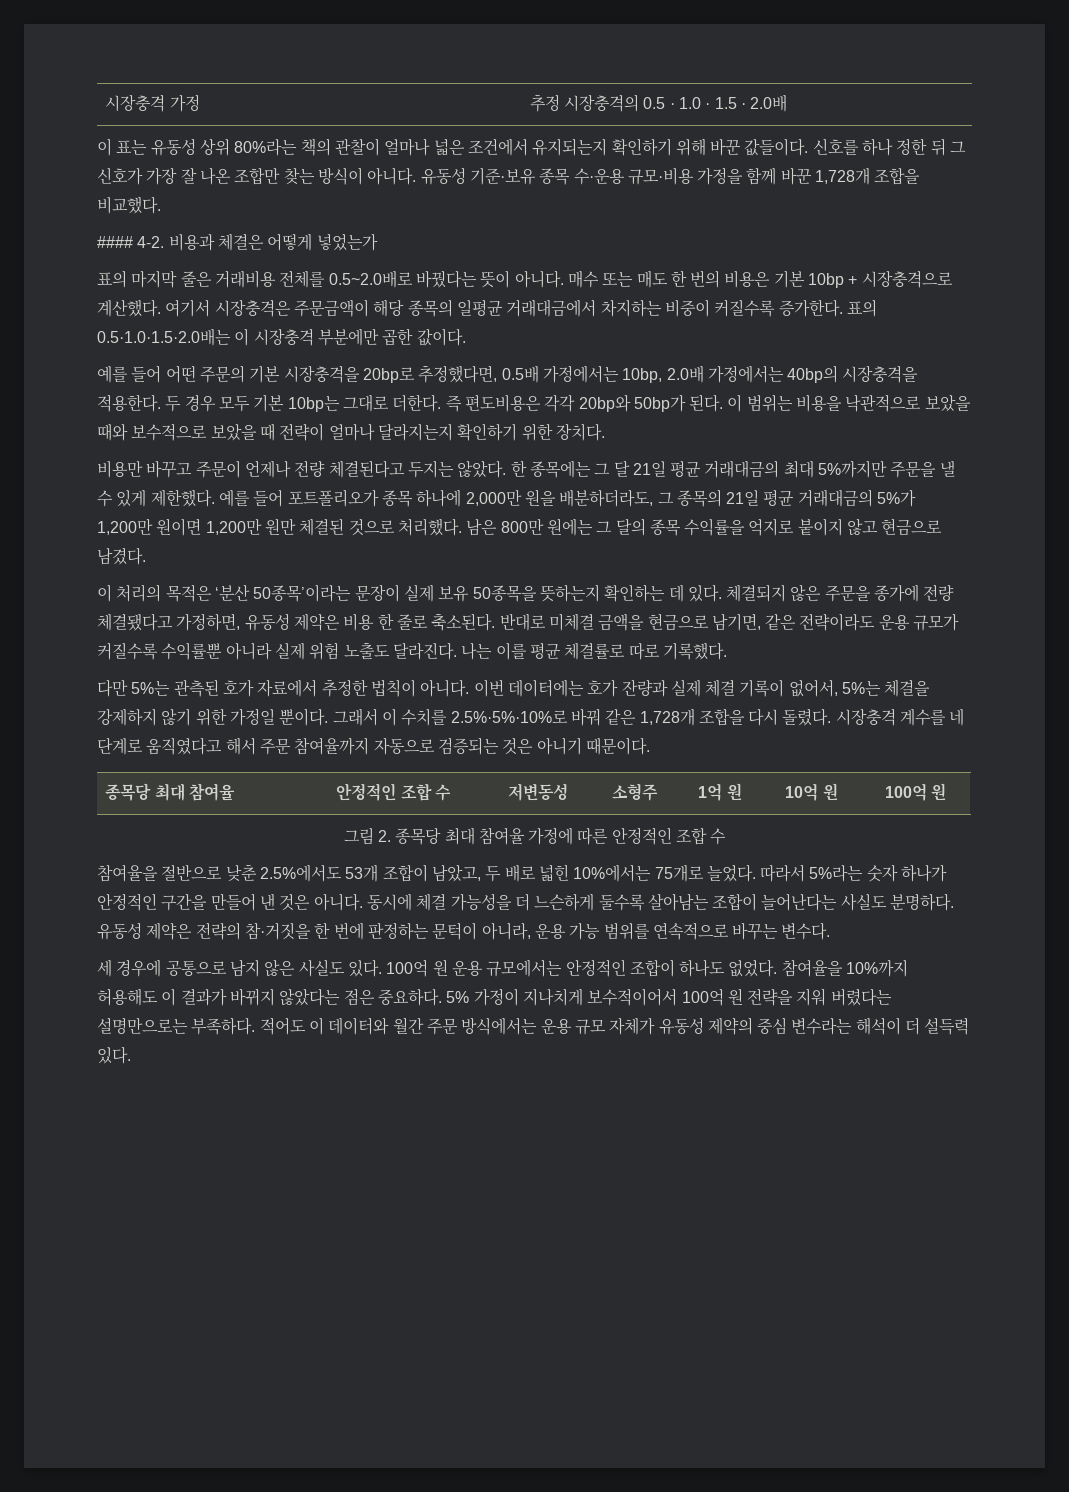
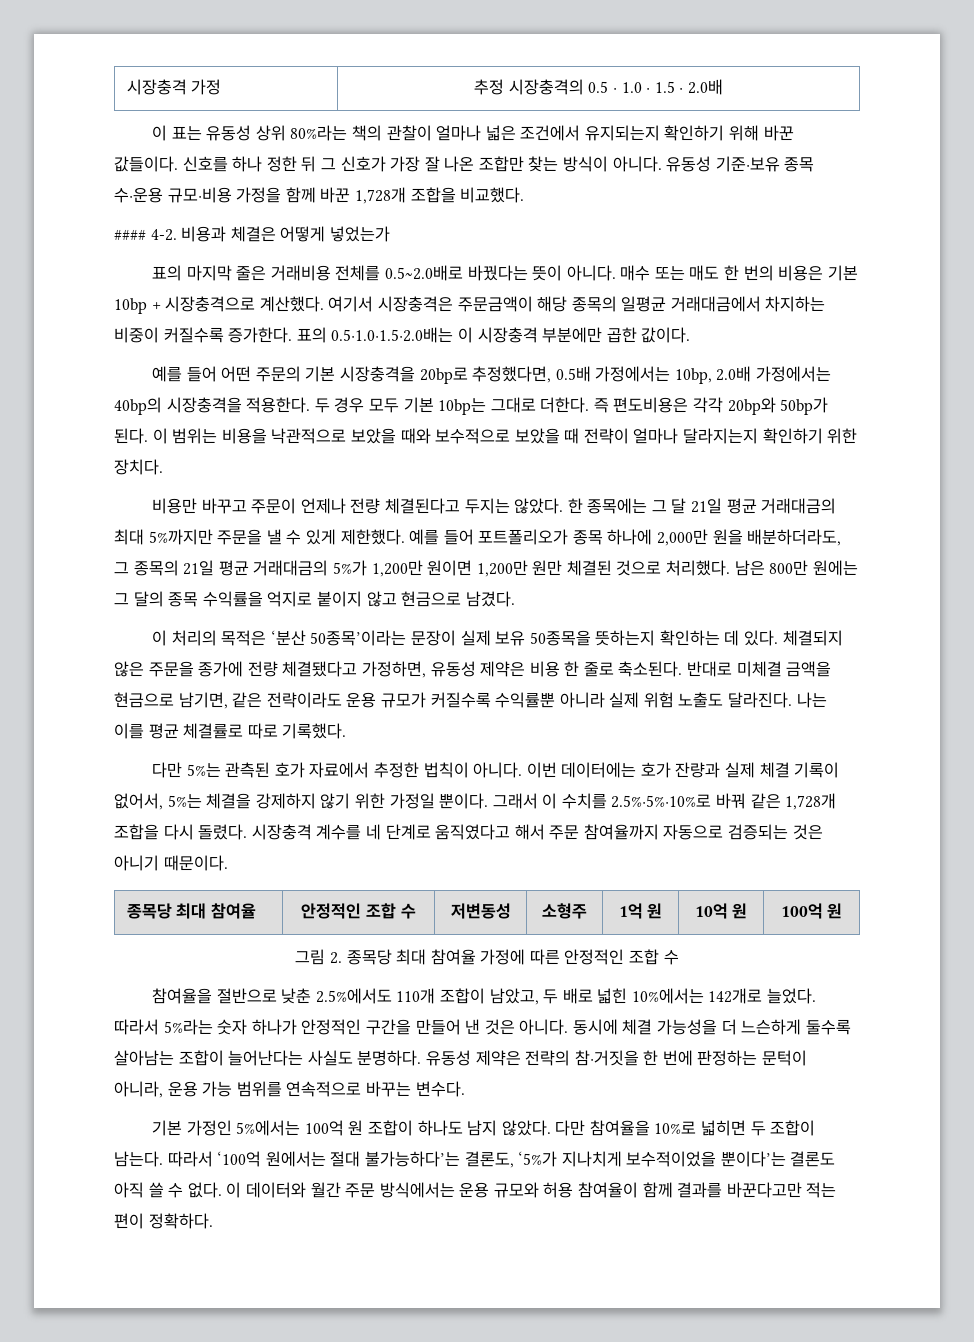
[345,864,379,882] 53개 -> [396,988,436,1004] 110개
[654,864,704,882] 75개로 -> [708,988,763,1004] 142개로
[97,959,909,977] [97,988,892,1006] [97,1017,306,1035] 세 경우에 공통으로 남지 않은 사실도 있다. 100억 원 운용 규모에서는 안정적인 조합이 하나도 없었다. 참여율을 10%까지 허용해도 이 결과가 바뀌지 않았다는 점은 중요하다. 5% 가정이 지나치게 보수적이어서 100억 원 전략을 지워 버렸다는 설명만으로는 부족하다. 적어도 -> [151,1120,816,1136] [114,1151,836,1168] [114,1182,222,1198] 기본 가정인 5%에서는 100억 원 조합이 하나도 남지 않았다. 다만 참여율을 10%로 넓히면 두 조합이 남는다. 따라서 ‘100억 원에서는 절대 불가능하다’는 결론도, ‘5%가 지나치게 보수적이었을 뿐이다’는 결론도 아직 쓸 수 없다.
[574,1017,970,1035] [97,1046,131,1064] 규모 자체가 유동성 제약의 중심 변수라는 해석이 더 설득력 있다. -> [493,1182,837,1198] [114,1213,213,1229] 규모와 허용 참여율이 함께 결과를 바꾼다고만 적는 편이 정확하다.

